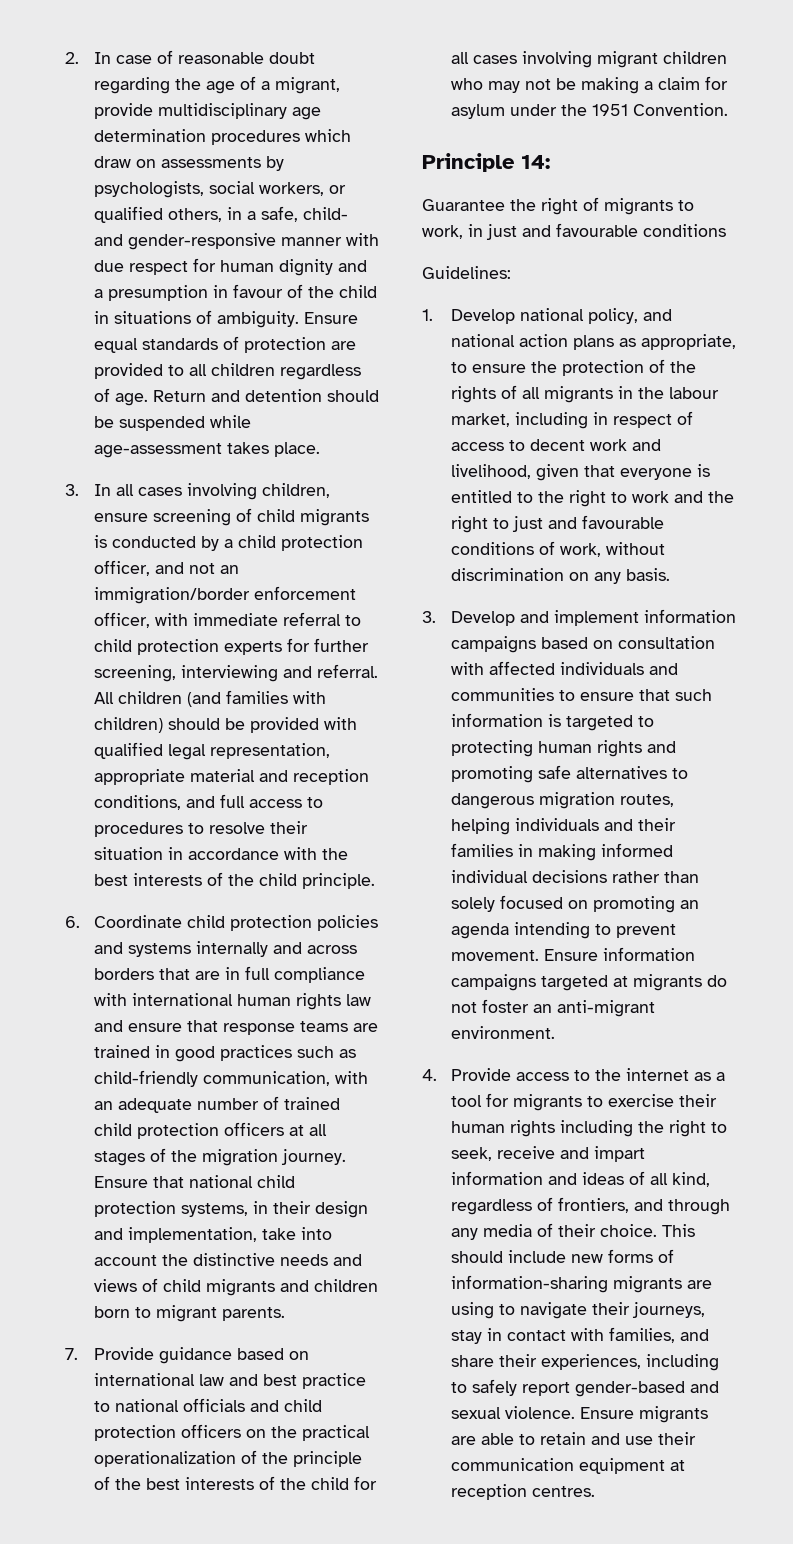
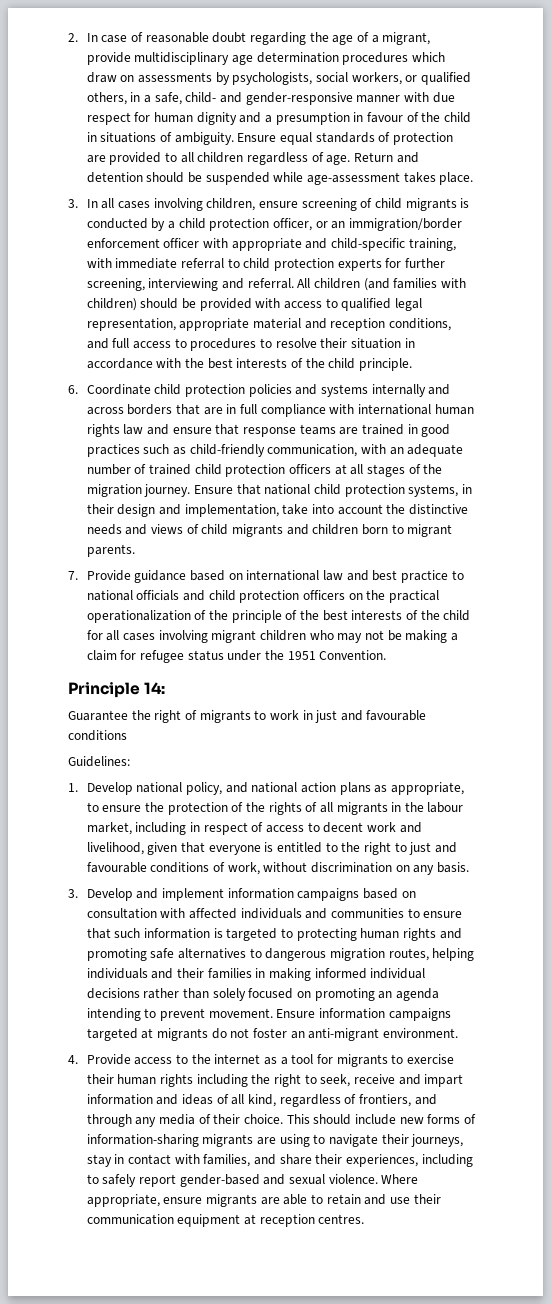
[154,562,215,574] and not -> [315,221,328,228] or
[93,612,150,628] officer, -> [163,238,456,251] officer with appropriate and child-specific training,
(357, 723) none -> [283,298,338,309] access to
[450,104,505,119] asylum -> [140,650,224,663] refugee status
[422,225,463,239] work, -> [269,710,299,720] work
[631,491,734,503] [450,516,509,533] work and the right to -> (407, 847) none
[579,1407,634,1419] Ensure -> [381,1174,419,1184] [86,1194,203,1207] Where appropriate, ensure

